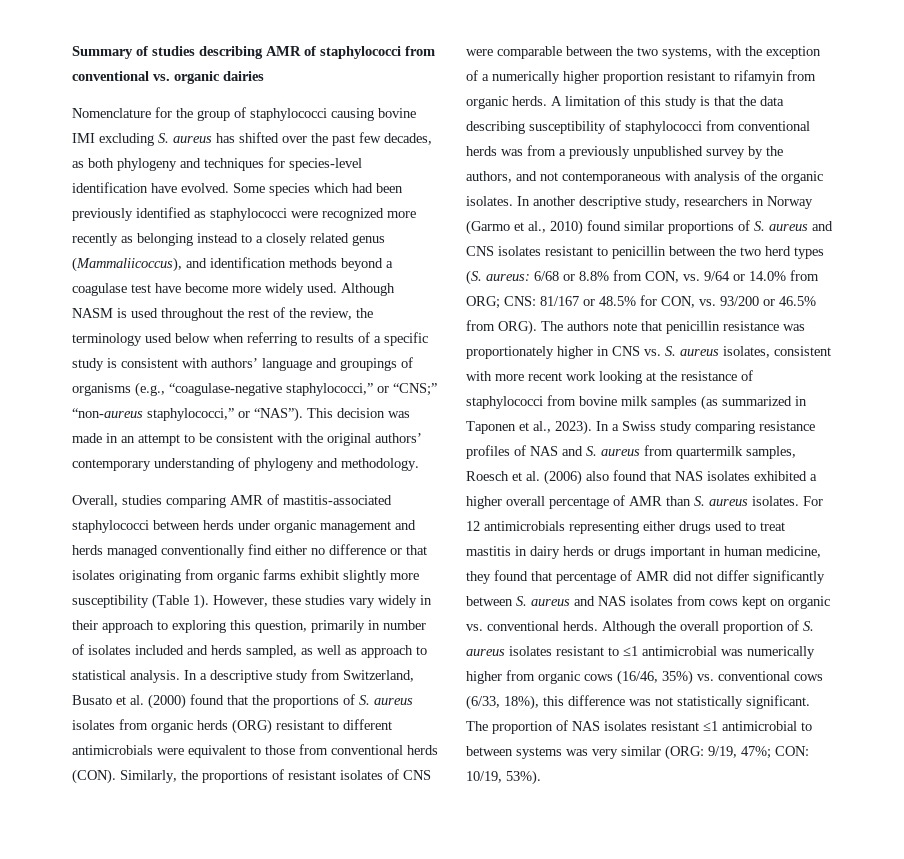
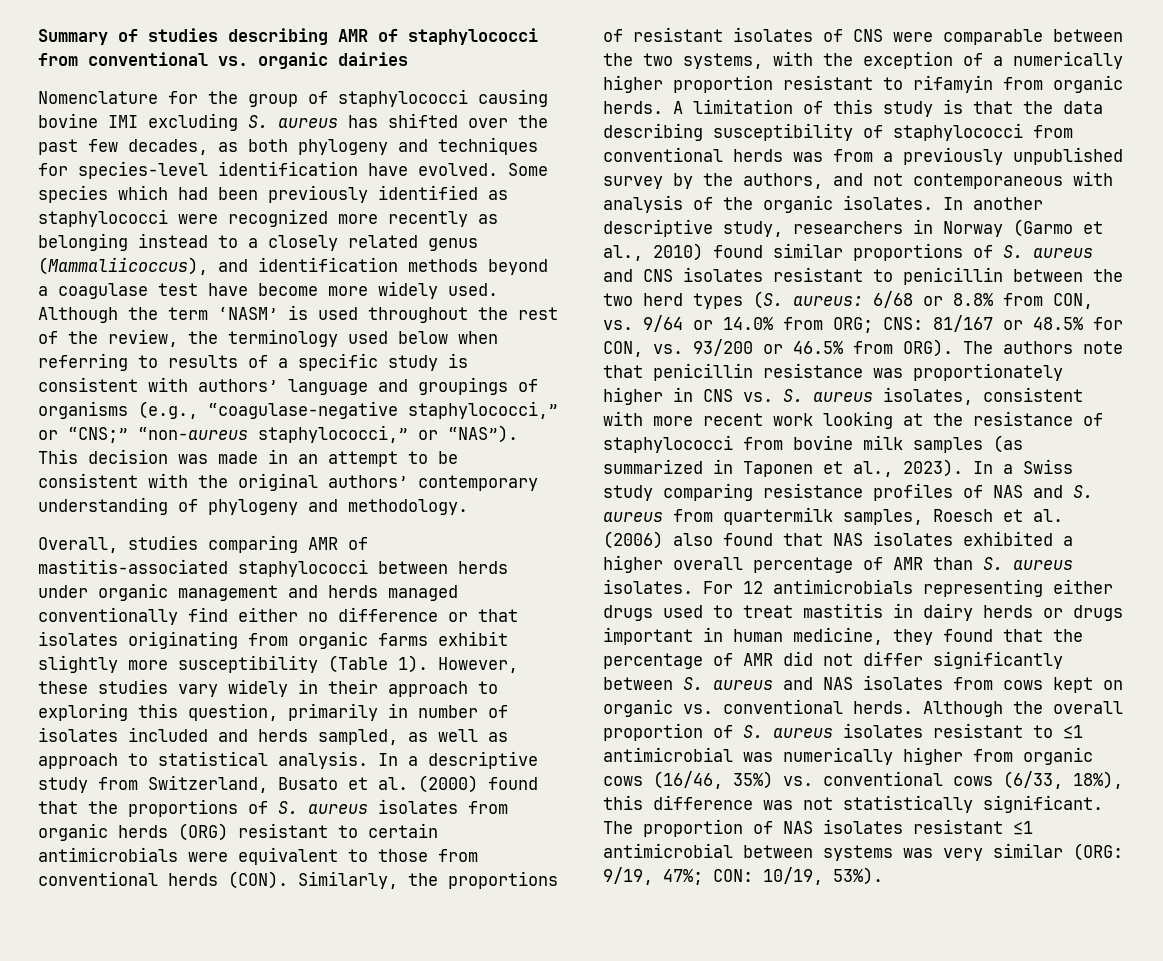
[72,308,113,318] NASM -> [128,307,278,320] the term ‘NASM’
[343,719,392,730] different -> [368,823,438,838] certain
(552, 576) none -> [1053,629,1083,642] the
[801,722,812,731] to -> (733, 850) none

